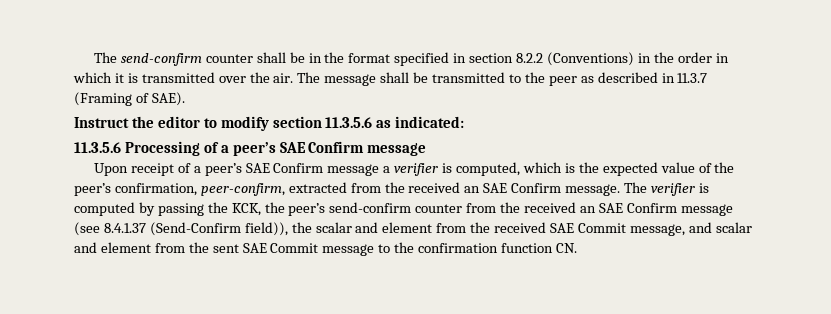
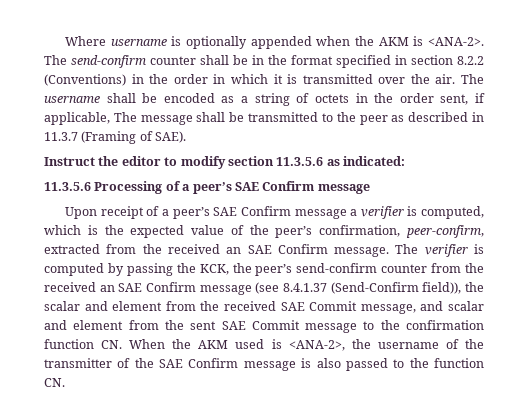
(93, 57) none -> [65,36,484,49] Where username is optionally appended when the AKM is <ANA-2>.
(321, 77) none -> [44,93,486,106] [44,112,137,125] username shall be encoded as a string of octets in the order sent, if applicable, The
(577, 248) none -> [129,339,484,351] [44,358,485,371] [44,378,65,387] When the AKM used is <ANA-2>, the username of the transmitter of the SAE Confirm message is also passed to the function CN.

